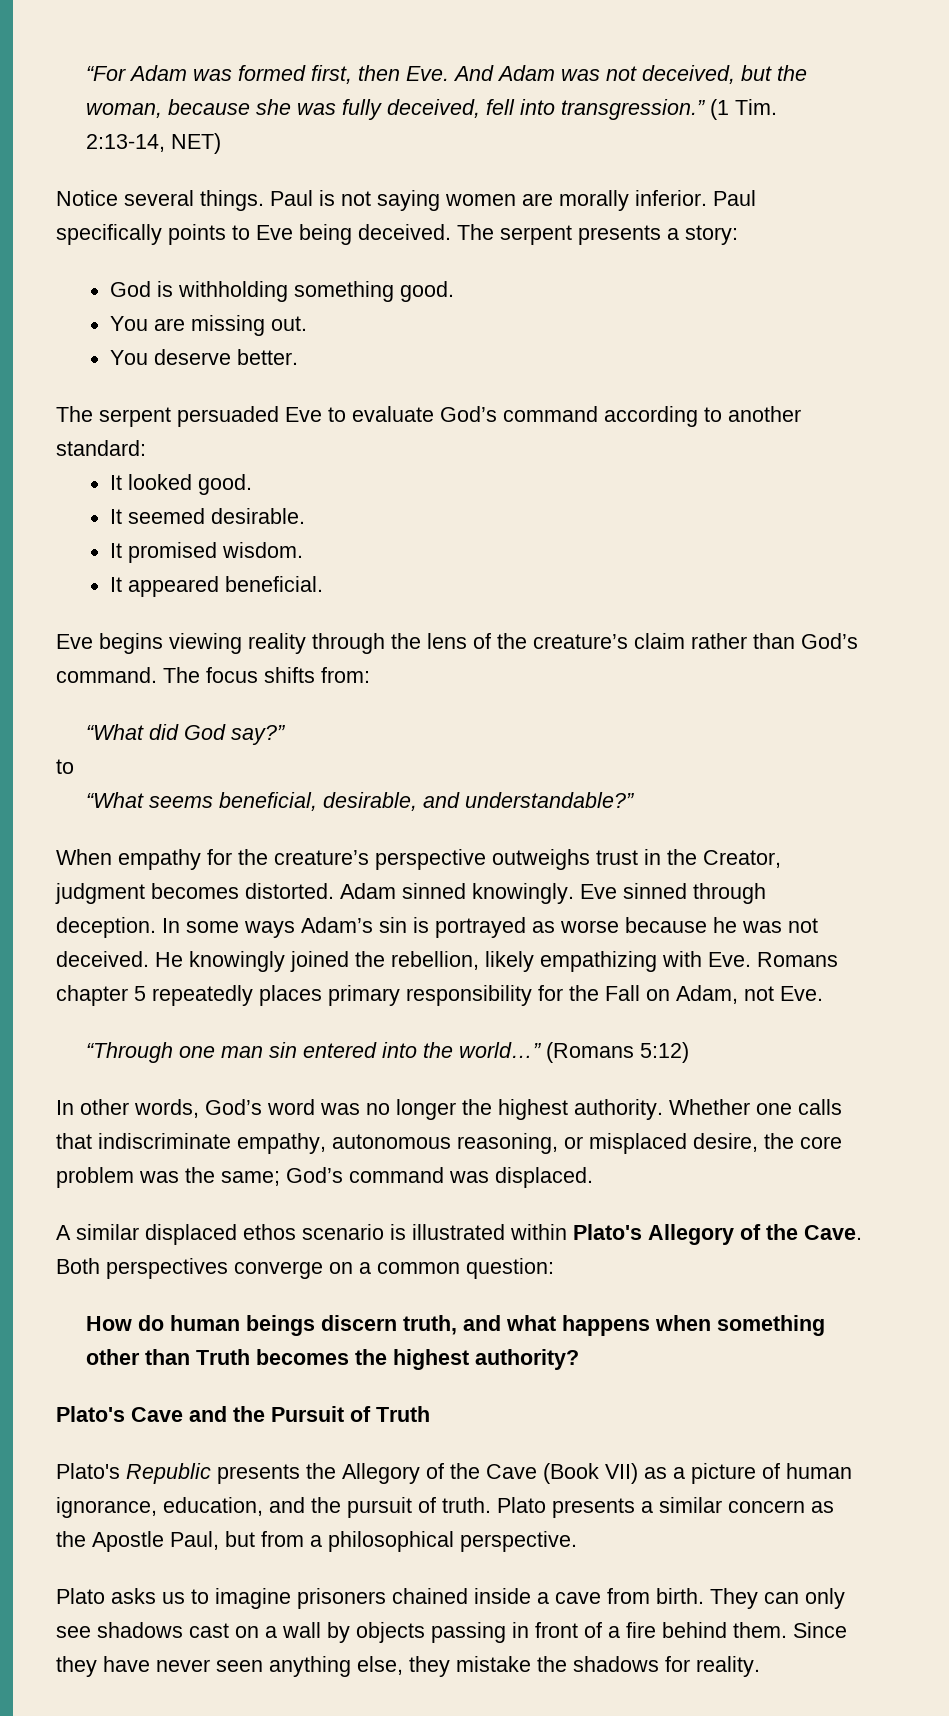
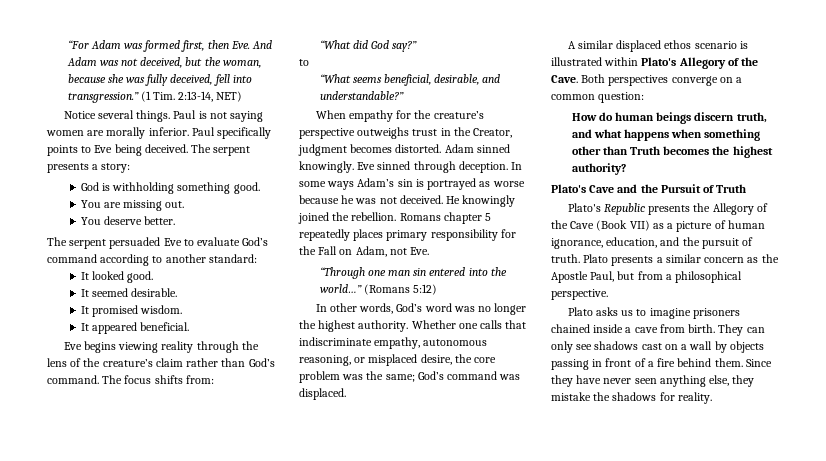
[391,951,751,972] rebellion, likely empathizing with Eve. -> [351,212,397,221] rebellion.

